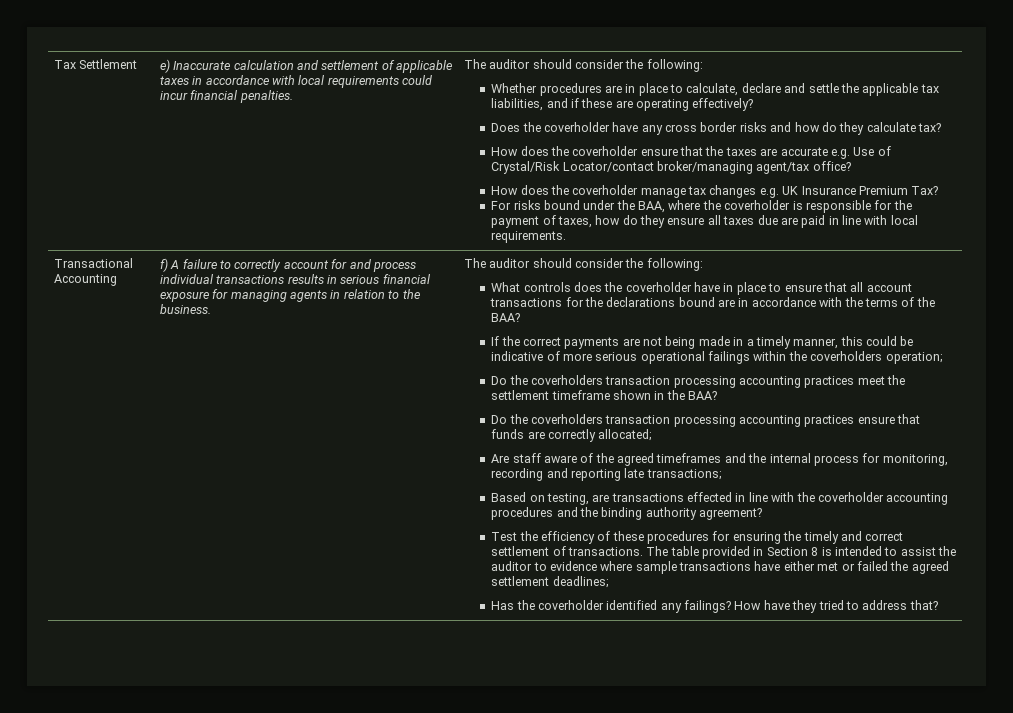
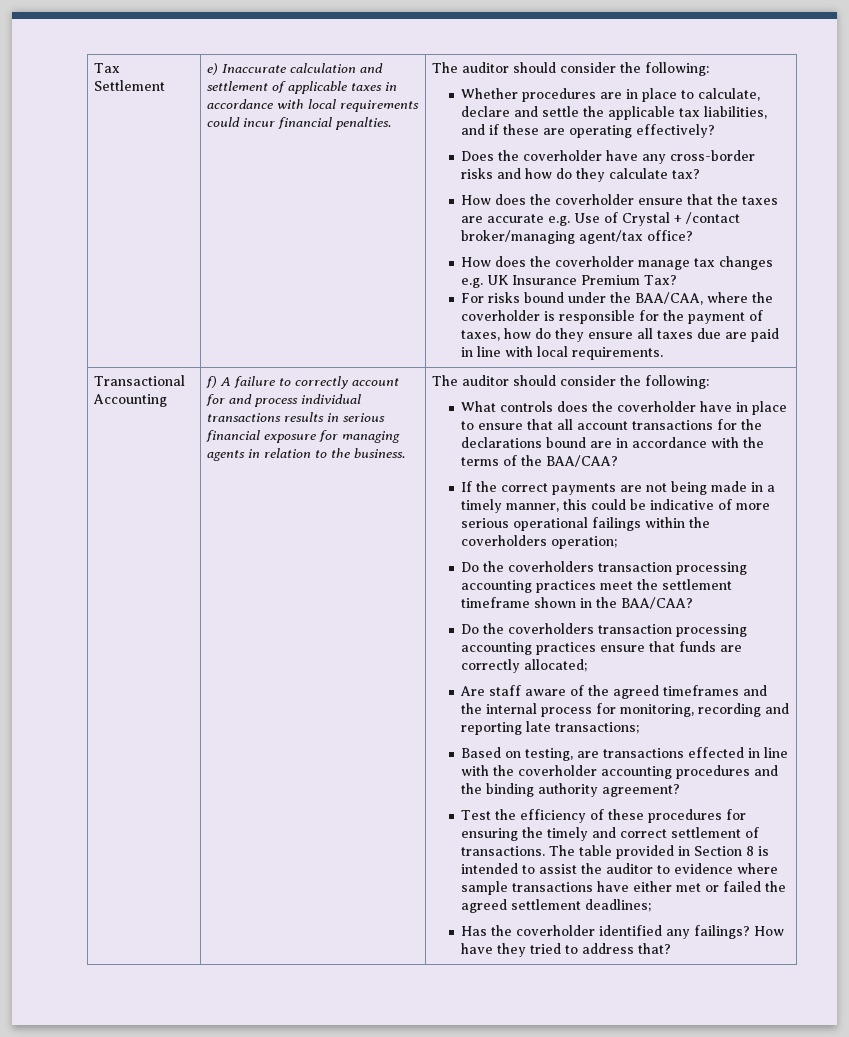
[665,122,738,132] cross border -> [670,150,756,161] cross-border
[491,161,654,174] Crystal/Risk Locator/contact -> [622,212,741,226] Crystal + /contact
[638,201,666,213] BAA, -> [635,292,704,305] BAA/CAA,
[491,313,521,322] BAA? -> [546,455,619,467] BAA/CAA?
[688,391,718,400] BAA? -> [621,597,694,609] BAA/CAA?

